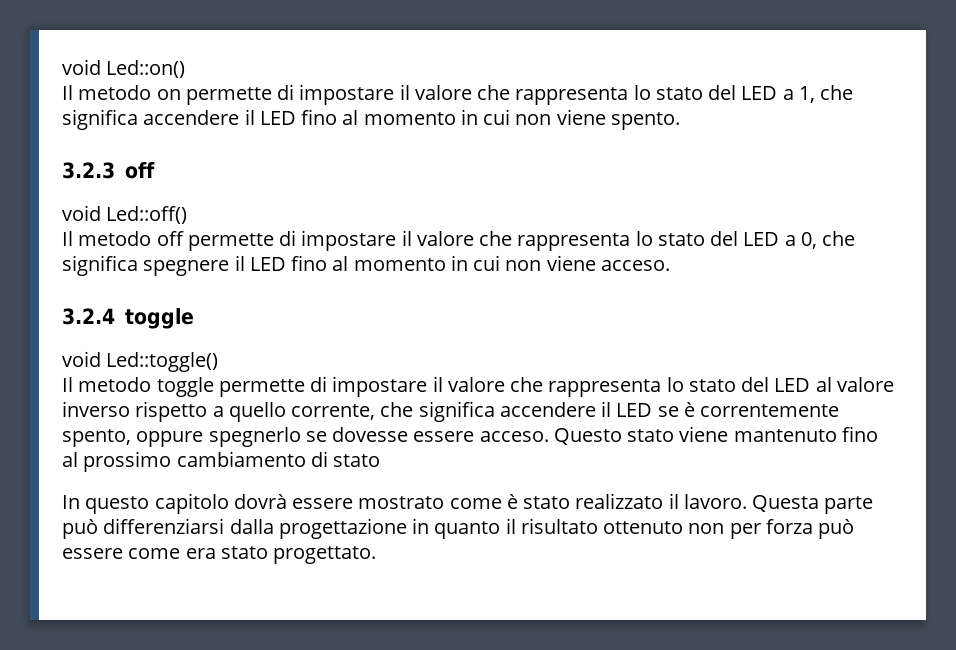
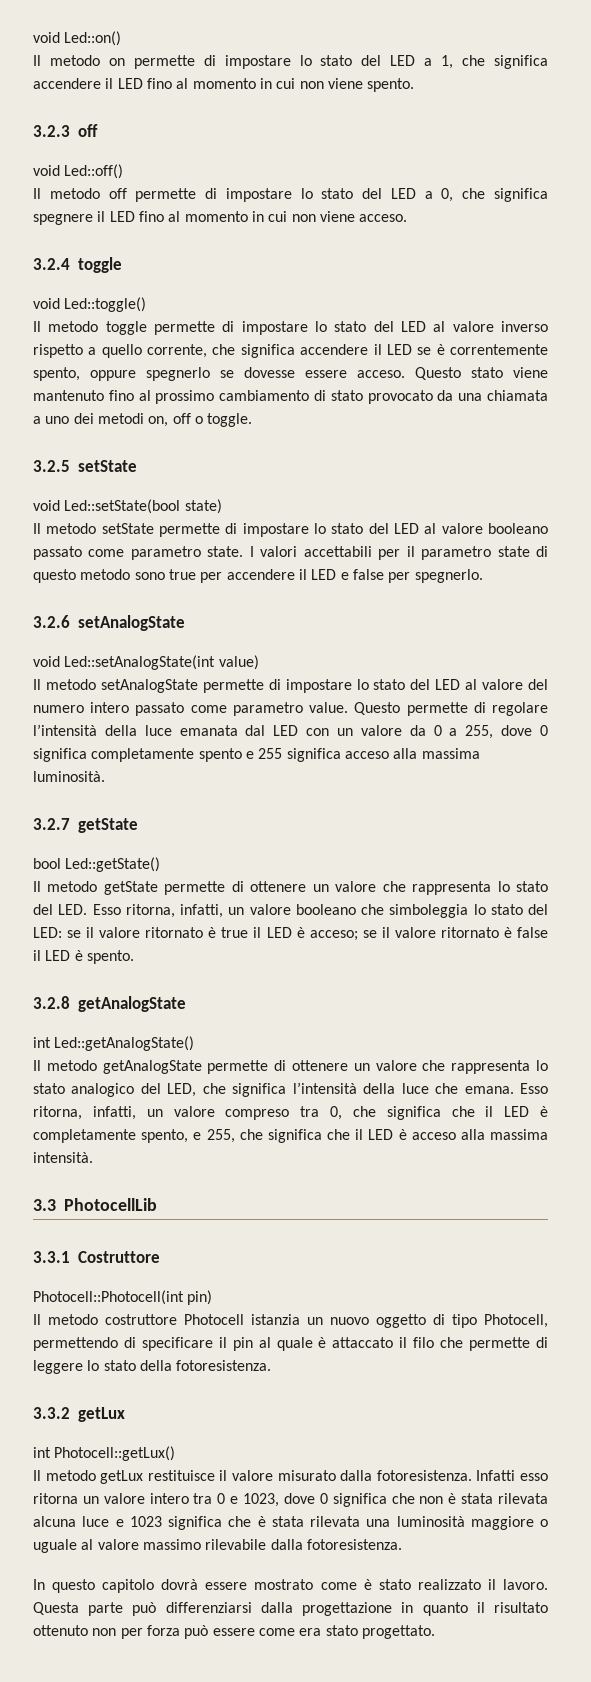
[399,84,629,105] il valore che rappresenta -> (291, 62) none
[401,230,631,251] il valore che rappresenta -> (292, 195) none
[432,376,662,397] il valore che rappresenta -> (308, 328) none
(381, 460) none -> [367,390,548,404] [33,413,253,427] [33,460,137,472] [33,499,222,514] [33,523,548,537] [33,546,548,560] [33,569,483,583] [33,615,185,631] [33,655,259,670] [33,679,549,693] [33,702,548,716] [33,724,548,739] [33,748,480,762] [33,771,105,782] [33,818,138,833] [33,857,161,872] [33,881,548,895] [33,904,548,918] [33,927,548,941] [33,950,134,964] [33,996,186,1012] [33,1036,195,1051] [33,1060,548,1074] [33,1082,548,1097] [33,1106,548,1120] [33,1129,548,1143] [33,1152,93,1163] [33,1198,157,1211] [33,1251,160,1263] [33,1290,213,1305] [33,1314,548,1328] [33,1337,548,1351] [33,1360,272,1374] [33,1407,125,1422] [33,1446,176,1461] [33,1470,548,1484] [33,1493,549,1507] [33,1516,548,1530] [33,1539,402,1553] provocato da una chiamata a uno dei metodi on, off o toggle. // 3.2.5 setState // void Led::setState(bool state) // Il metodo setState permette di impostare lo stato del LED al valore booleano passato come parametro state. I valori accettabili per il parametro state di questo metodo sono true per accendere il LED e false per spegnerlo. // 3.2.6 setAnalogState // void Led::setAnalogState(int value) // Il metodo setAnalogState permette di impostare lo stato del LED al valore del numero intero passato come parametro value. Questo permette di regolare l’intensità della luce emanata dal LED con un valore da 0 a 255, dove 0 significa completamente spento e 255 significa acceso alla massima luminosità. // 3.2.7 getState // bool Led::getState() // Il metodo getState permette di ottenere un valore che rappresenta lo stato del LED. Esso ritorna, infatti, un valore booleano che simboleggia lo stato del LED: se il valore ritornato è true il LED è acceso; se il valore ritornato è false il LED è spento. // 3.2.8 getAnalogState // int Led::getAnalogState() // Il metodo getAnalogState permette di ottenere un valore che rappresenta lo stato analogico del LED, che significa l’intensità della luce che emana. Esso ritorna, infatti, un valore compreso tra 0, che significa che il LED è completamente spento, e 255, che significa che il LED è acceso alla massima intensità. // 3.3 PhotocellLib // 3.3.1 Costruttore // Photocell::Photocell(int pin) // Il metodo costruttore Photocell istanzia un nuovo oggetto di tipo Photocell, permettendo di specificare il pin al quale è attaccato il filo che permette di leggere lo stato della fotoresistenza. // 3.3.2 getLux // int Photocell::getLux() // Il metodo getLux restituisce il valore misurato dalla fotoresistenza. Infatti esso ritorna un valore intero tra 0 e 1023, dove 0 significa che non è stata rilevata alcuna luce e 1023 significa che è stata rilevata una luminosità maggiore o uguale al valore massimo rilevabile dalla fotoresistenza.

